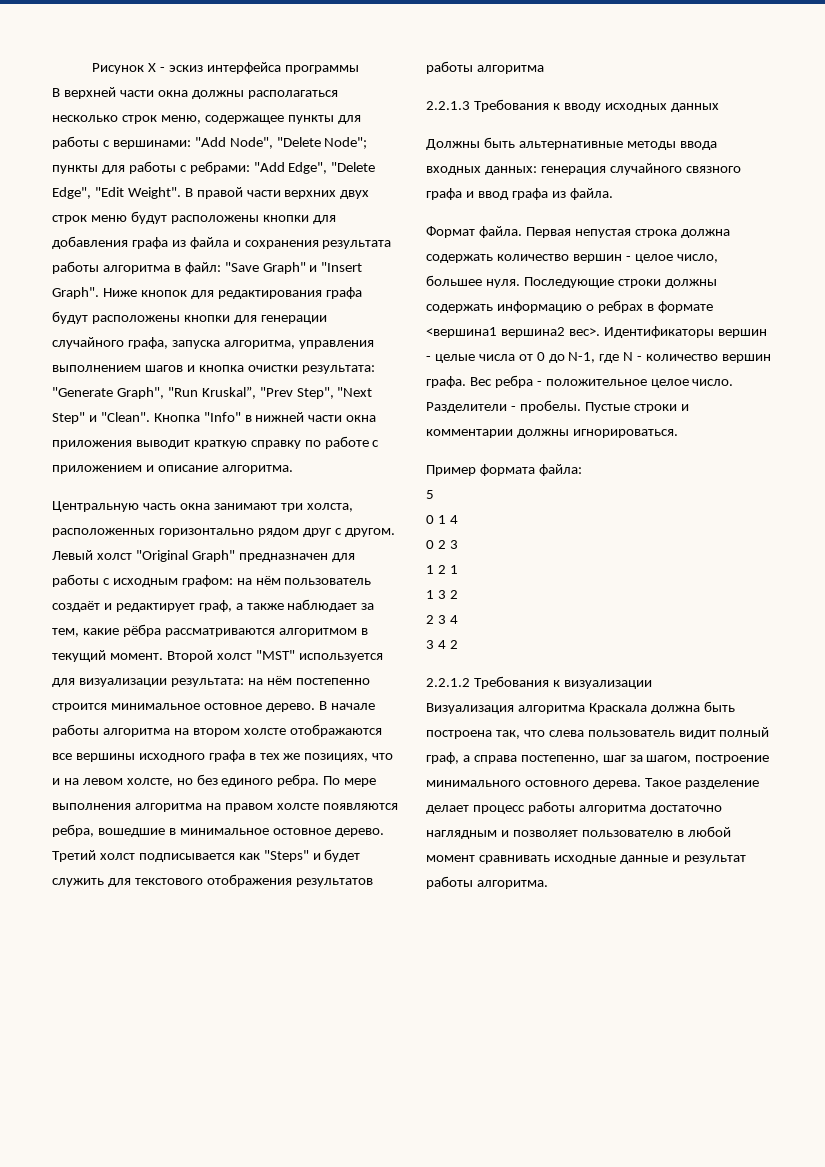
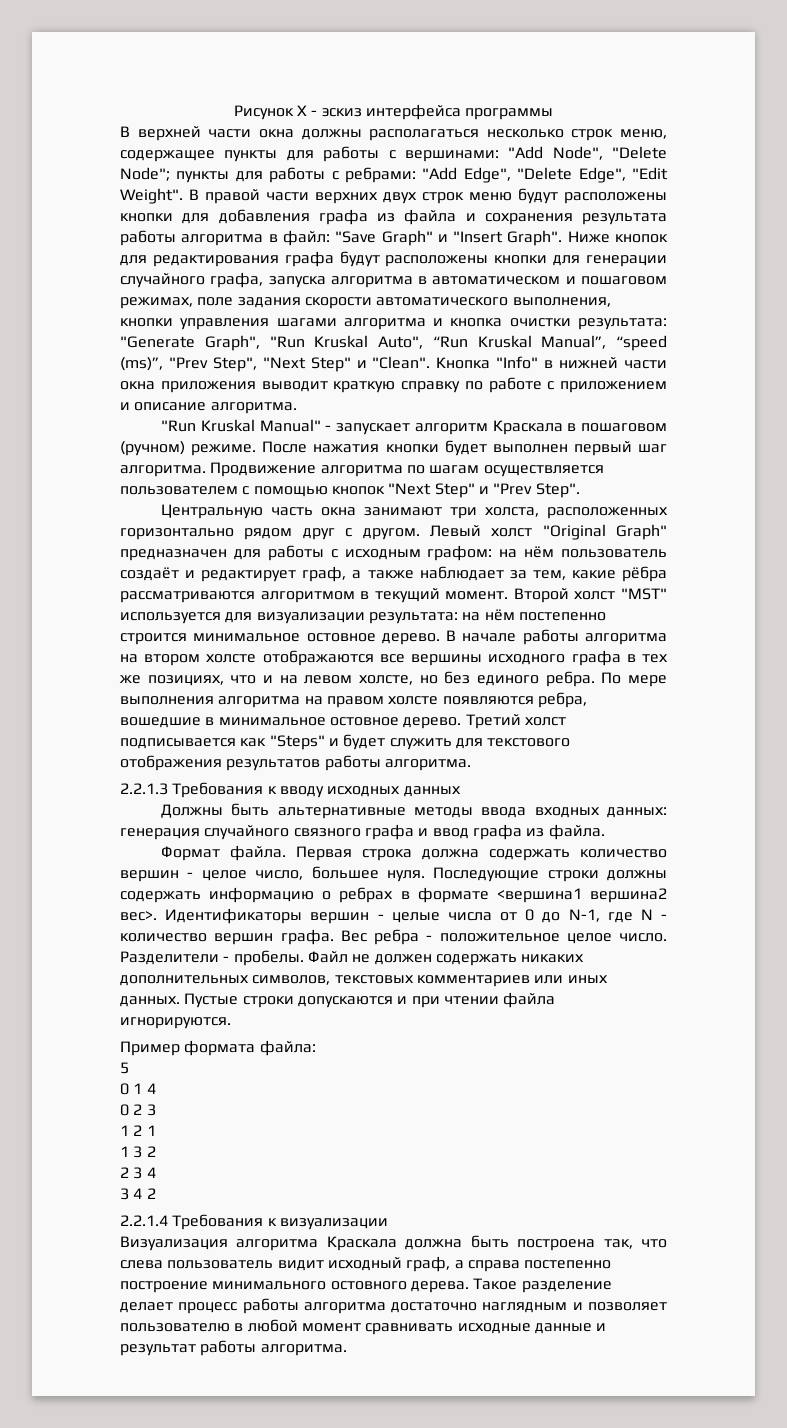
[223,340,374,349] [52,365,183,372] алгоритма, управления выполнением шагов -> [330,276,667,288] [120,297,611,309] [120,318,426,330] алгоритма в автоматическом и пошаговом режимах, поле задания скорости автоматического выполнения, кнопки управления шагами алгоритма
[201,386,256,399] Kruskal”, -> [314,335,667,351] [120,357,163,371] Kruskal Auto", “Run Kruskal Manual”, “speed (ms)”,
(293, 469) none -> [161,419,667,435] [120,440,667,456] [120,462,604,477] [120,483,580,498] // "Run Kruskal Manual" - запускает алгоритм Краскала в пошаговом (ручном) режиме. После нажатия кнопки будет выполнен первый шаг алгоритма. Продвижение алгоритма по шагам осуществляется пользователем с помощью кнопок "Next Step" и "Prev Step".
[476,65,544,74] алгоритма -> [384,759,471,771] алгоритма.
[574,229,631,238] непустая -> (353, 853) none
[584,402,689,413] [426,429,678,438] Пустые строки и комментарии должны игнорироваться. -> [307,951,585,966] [120,975,608,987] [120,992,556,1008] [120,1017,231,1029] Файл не должен содержать никаких дополнительных символов, текстовых комментариев или иных данных. Пустые строки допускаются и при чтении файла игнорируются.
[426,678,470,687] 2.2.1.2 -> [120,1215,168,1226] 2.2.1.4
[719,727,770,737] полный -> [327,1257,402,1271] исходный
[520,755,692,764] постепенно, шаг за шагом, -> [524,1260,612,1269] постепенно

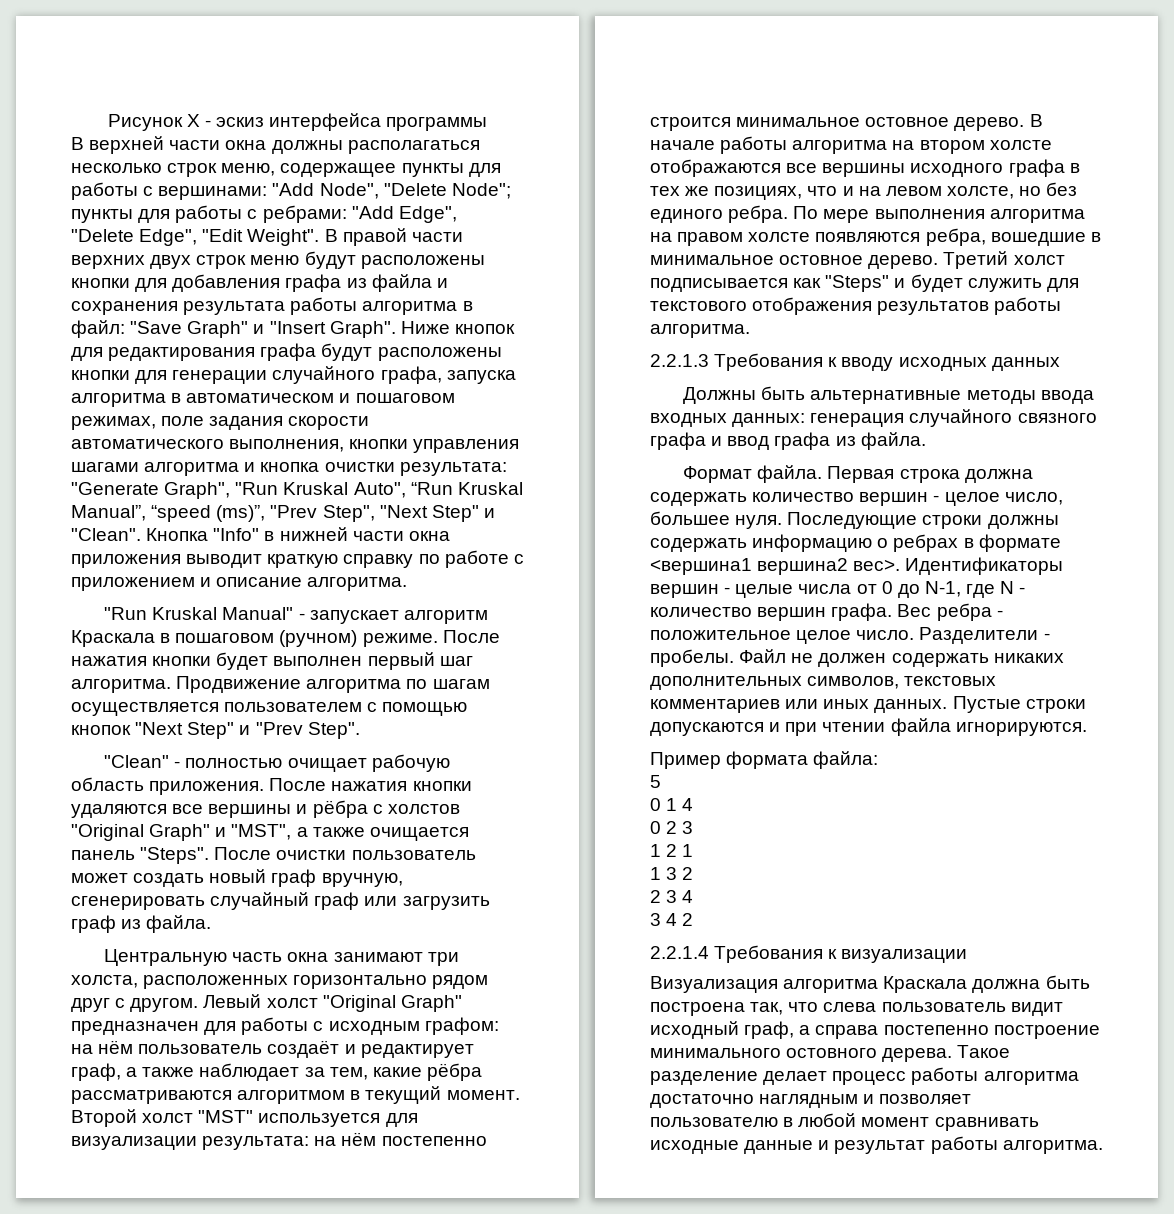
(580, 490) none -> [104,754,450,772] [71,777,472,795] [71,800,460,818] [71,824,469,841] [71,847,476,864] [71,869,403,887] [71,892,490,910] [71,915,212,933] // "Clean" - полностью очищает рабочую область приложения. После нажатия кнопки удаляются все вершины и рёбра с холстов "Original Graph" и "MST", а также очищается панель "Steps". После очистки пользователь может создать новый граф вручную, сгенерировать случайный граф или загрузить граф из файла.

